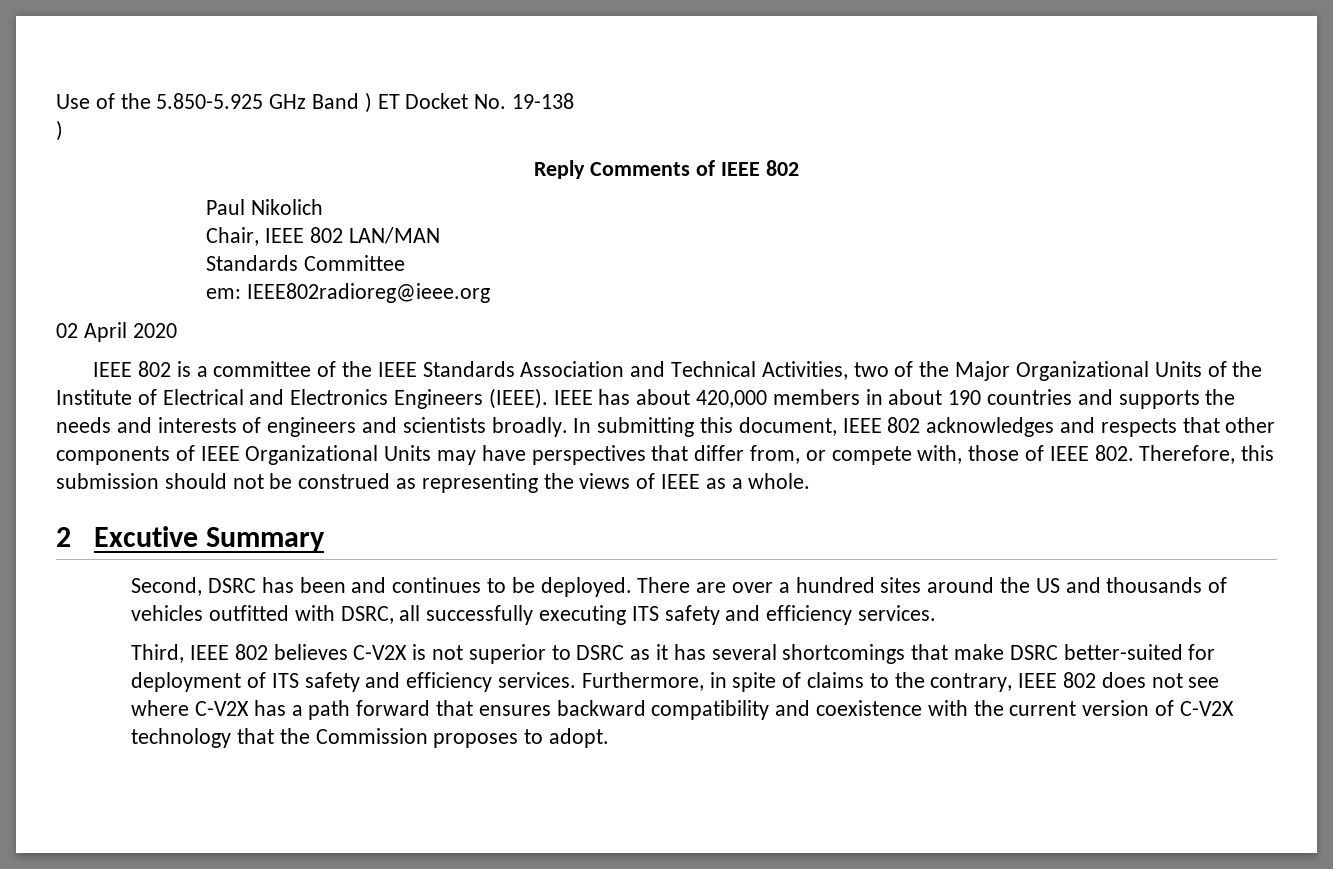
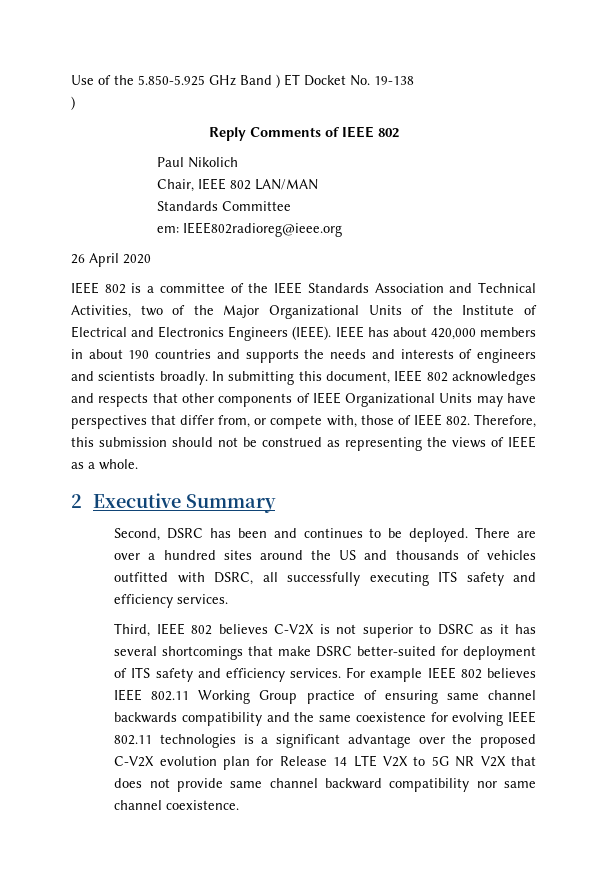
[56,323,78,338] 02 -> [71,254,85,264] 26
[93,526,198,547] Excutive -> [92,493,181,508] Executive
[581,672,1220,692] [131,700,1234,720] [131,728,609,748] Furthermore, in spite of claims to the contrary, IEEE 802 does not see where C-V2X has a path forward that ensures backward compatibility and coexistence with the current version of C-V2X technology that the Commission proposes to adopt. -> [346,667,536,682] [114,689,536,704] [114,711,536,726] [114,734,536,748] [114,755,536,770] [114,778,536,792] [114,800,240,810] For example IEEE 802 believes IEEE 802.11 Working Group practice of ensuring same channel backwards compatibility and the same coexistence for evolving IEEE 802.11 technologies is a significant advantage over the proposed C-V2X evolution plan for Release 14 LTE V2X to 5G NR V2X that does not provide same channel backward compatibility nor same channel coexistence.

